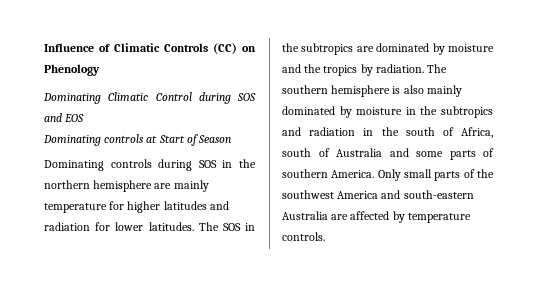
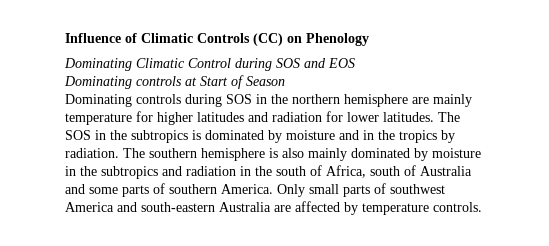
[356,46,374,52] are -> [192,130,201,140] is
(301, 68) none -> [363,130,374,140] in
[477,169,494,178] the -> (386, 188) none

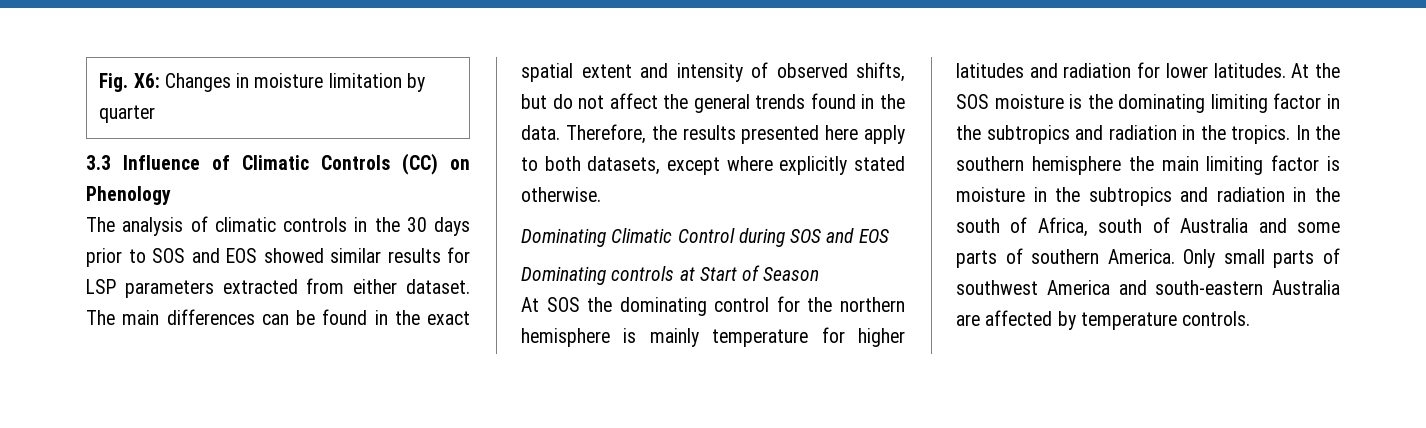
(65, 38) none -> [99,73,425,92] [99,105,156,123] [86,155,111,170] Fig. X6: Changes in moisture limitation by quarter // 3.3
(369, 39) none -> [86,216,470,236] [86,247,470,267] [86,278,471,298] [86,309,470,325] [521,62,905,82] [521,93,905,113] [521,124,905,144] [521,156,905,175] [521,187,601,202] // The analysis of climatic controls in the 30 days prior to SOS and EOS showed similar results for LSP parameters extracted from either dataset. The main differences can be found in the exact spatial extent and intensity of observed shifts, but do not affect the general trends found in the data. Therefore, the results presented here apply to both datasets, except where explicitly stated otherwise.
[65,94,267,107] Dominating controls during SOS in -> [521,296,800,316] At SOS the dominating control for
[412,97,429,104] are -> [623,328,637,343] is
[438,112,460,122] [65,130,455,143] [65,148,428,161] The SOS in the subtropics is dominated by moisture and in the tropics by radiation. The southern hemisphere is also mainly dominated by -> [1291,63,1340,78] [956,93,1340,113] [956,125,1340,144] [956,155,1340,175] At the SOS moisture is the dominating limiting factor in the subtropics and radiation in the tropics. In the southern hemisphere the main limiting factor is

